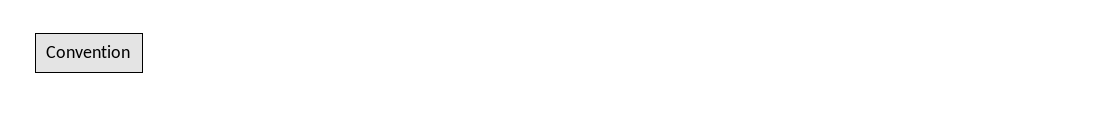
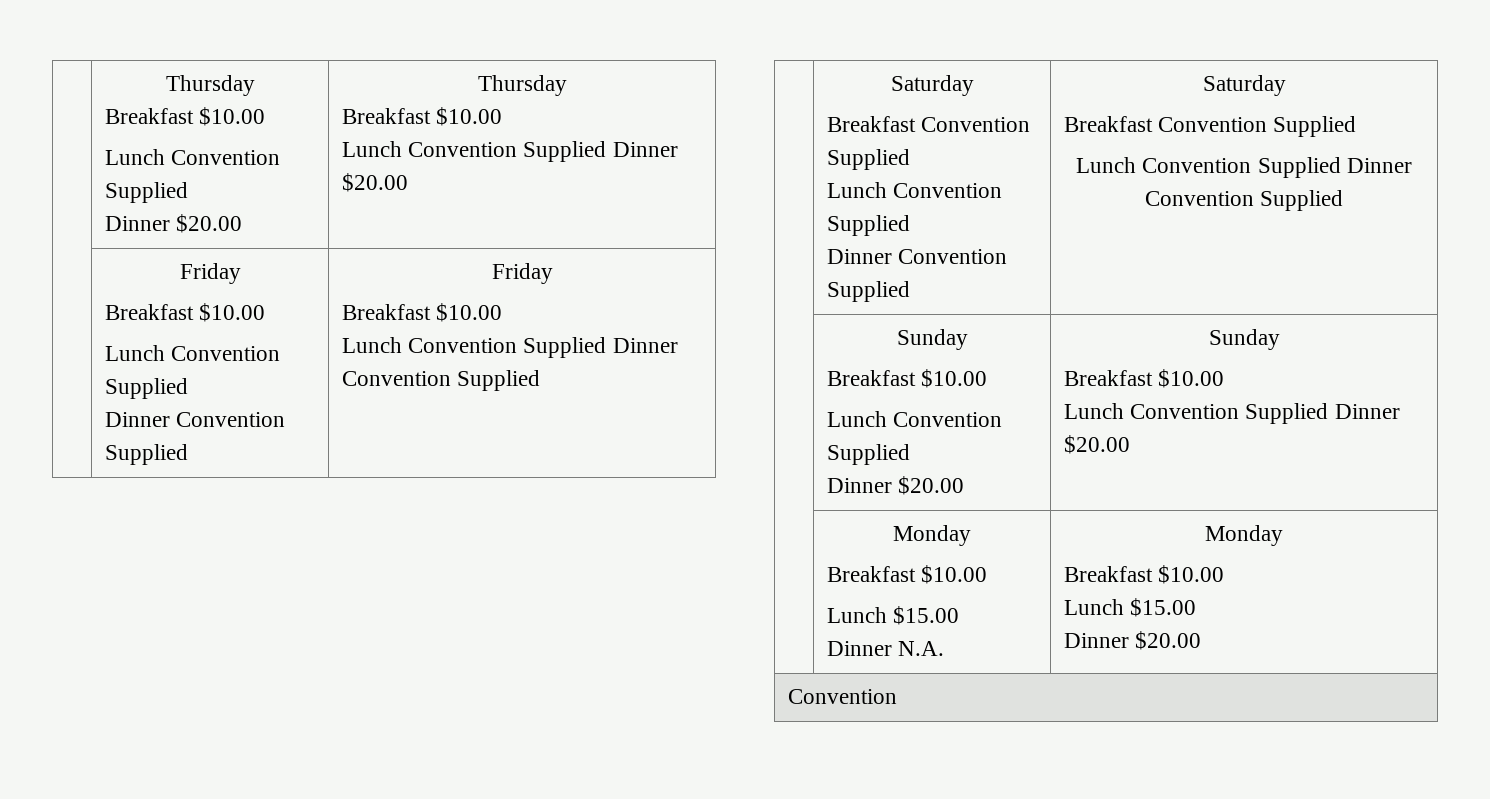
(46, 51) none -> [165,75,255,96] [104,107,266,126] [104,149,281,165] [104,182,188,203] [104,214,243,233] [477,75,567,96] [341,107,503,126] [341,141,678,162] [341,173,408,192] [179,263,241,284] [104,303,266,322] [104,345,281,361] [104,378,188,399] [104,412,286,427] [104,444,188,465] [491,263,553,284] [341,303,503,322] [341,337,678,358] [341,370,541,391] [890,75,974,96] [826,116,1031,132] [826,149,910,170] [826,182,1003,198] [826,215,910,236] [826,249,1008,264] [826,281,910,302] [1202,75,1286,96] [1063,116,1357,137] [1076,157,1412,178] [1144,190,1344,211] [896,329,968,350] [826,369,988,388] [826,411,1003,427] [826,444,910,465] [826,476,965,495] [1208,329,1280,350] [1063,369,1225,388] [1063,403,1400,424] [1063,435,1130,454] [893,525,971,546] [826,565,988,584] [826,606,960,625] [826,641,945,656] [1205,525,1283,546] [1063,565,1225,584] [1063,598,1197,617] [1063,631,1202,650] | Thursday // Breakfast $10.00 // Lunch Convention Supplied // Dinner $20.00 | Thursday // Breakfast $10.00 // Lunch Convention Supplied Dinner $20.00 // | Friday // Breakfast $10.00 // Lunch Convention Supplied // Dinner Convention Supplied | Friday // Breakfast $10.00 // Lunch Convention Supplied Dinner Convention Supplied // | Saturday // Breakfast Convention Supplied // Lunch Convention Supplied // Dinner Convention Supplied | Saturday // Breakfast Convention Supplied // Lunch Convention Supplied Dinner Convention Supplied // | Sunday // Breakfast $10.00 // Lunch Convention Supplied // Dinner $20.00 | Sunday // Breakfast $10.00 // Lunch Convention Supplied Dinner $20.00 // | Monday // Breakfast $10.00 // Lunch $15.00 // Dinner N.A. | Monday // Breakfast $10.00 // Lunch $15.00 // Dinner $20.00 //

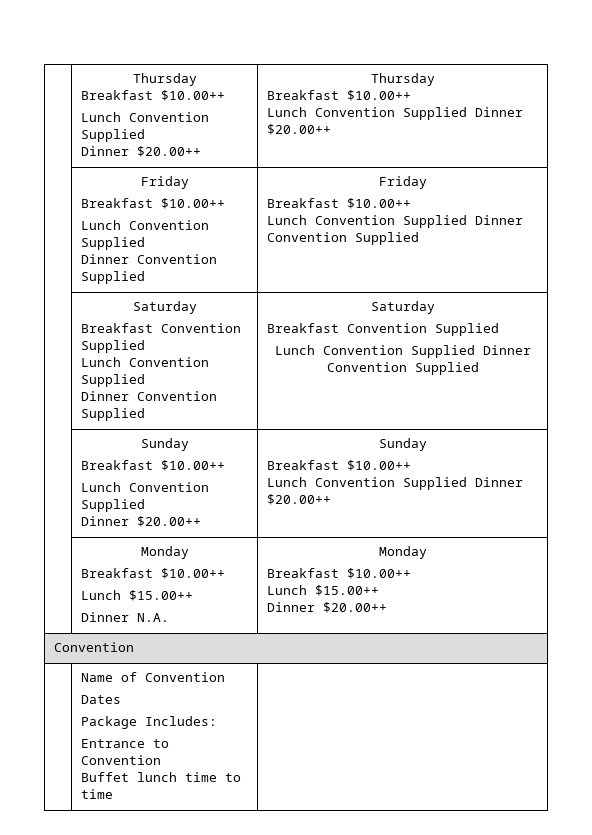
[165,75,255,96] [104,107,266,126] [104,149,281,165] [104,182,188,203] [104,214,243,233] [477,75,567,96] [341,107,503,126] [341,141,678,162] [341,173,408,192] [179,263,241,284] [104,303,266,322] | Thursday // Breakfast $10.00 // Lunch Convention Supplied // Dinner $20.00 | Thursday // Breakfast $10.00 // Lunch Convention Supplied Dinner $20.00 // | Friday // Breakfast $10.00 -> [132,73,197,86] [81,90,226,101] [81,112,210,122] [81,129,146,142] [81,146,202,157] [370,73,435,86] [267,90,412,101] [267,107,524,120] [267,124,332,135] [140,176,189,189] [81,198,226,209] | Thursday // Breakfast $10.00++ // Lunch Convention Supplied // Dinner $20.00++ | Thursday // Breakfast $10.00++ // Lunch Convention Supplied Dinner $20.00++ // | Friday // Breakfast $10.00++
[436,303,503,322] $10.00 -> [347,198,412,209] $10.00++
[921,369,988,388] [826,411,1003,427] [826,444,910,465] [826,476,965,495] [1208,329,1280,350] [1063,369,1225,388] [1063,403,1400,424] [1063,435,1130,454] [893,525,971,546] [826,565,988,584] [826,606,960,625] $10.00 // Lunch Convention Supplied // Dinner $20.00 | Sunday // Breakfast $10.00 // Lunch Convention Supplied Dinner $20.00 // | Monday // Breakfast $10.00 // Lunch $15.00 -> [161,460,226,471] [81,482,210,492] [81,499,146,512] [81,516,202,527] [378,438,427,451] [267,460,412,471] [267,477,524,490] [267,494,332,505] [140,546,189,559] [81,568,226,579] [81,590,194,601] $10.00++ // Lunch Convention Supplied // Dinner $20.00++ | Sunday // Breakfast $10.00++ // Lunch Convention Supplied Dinner $20.00++ // | Monday // Breakfast $10.00++ // Lunch $15.00++
[1158,565,1225,584] [1063,598,1197,617] [1063,631,1202,650] [787,689,897,704] $10.00 // Lunch $15.00 // Dinner $20.00 // Convention -> [347,568,412,579] [267,585,380,596] [267,602,388,613] [54,642,135,652] [81,672,226,682] [81,695,122,704] [81,716,218,729] [81,739,170,748] [81,755,162,765] [81,772,242,782] [81,789,114,799] $10.00++ // Lunch $15.00++ // Dinner $20.00++ // Convention // | Name of Convention // Dates // Package Includes: // Entrance to Convention // Buffet lunch time to time |

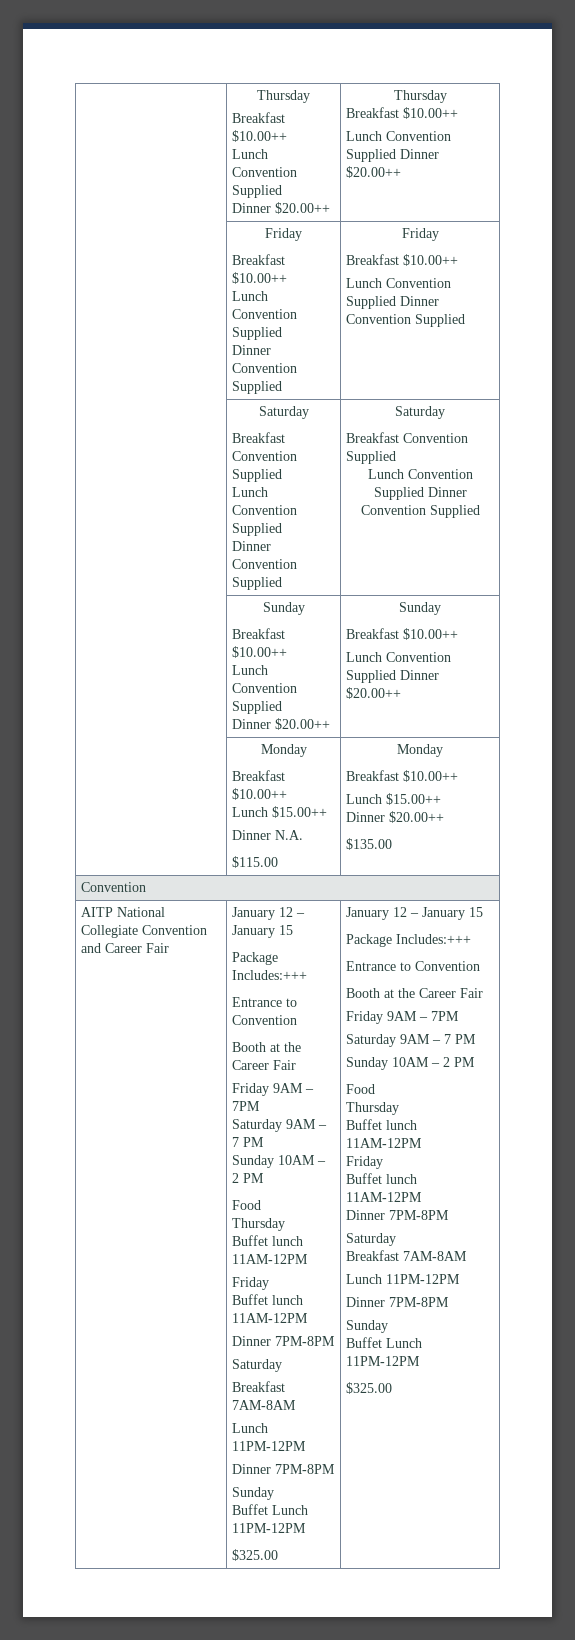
(170, 617) none -> [231,856,278,868] // $115.00
[54,642,135,652] [81,672,226,682] [81,695,122,704] [81,716,218,729] [81,739,170,748] [81,755,162,765] [81,772,242,782] [81,789,114,799] // Convention // | Name of Convention // Dates // Package Includes: // Entrance to Convention // Buffet lunch time to time | -> [345,838,392,850] [80,882,146,892] [80,907,165,917] [80,925,207,938] [80,943,169,953] [231,907,305,920] [231,925,293,938] [231,952,278,965] [231,970,307,980] [231,997,297,1007] [231,1015,297,1025] [231,1042,301,1052] [231,1060,296,1070] [231,1083,314,1096] [231,1101,260,1111] [231,1119,327,1132] [231,1137,264,1147] [231,1155,326,1168] [231,1173,264,1183] [231,1200,261,1210] [231,1218,285,1231] [231,1235,303,1246] [231,1254,308,1264] [231,1277,269,1290] [231,1294,303,1305] [231,1313,308,1323] [231,1336,335,1346] [231,1359,282,1372] [231,1381,285,1392] [231,1400,296,1410] [231,1423,268,1433] [231,1441,306,1451] [231,1464,335,1474] [231,1487,274,1500] [231,1504,308,1515] [231,1523,306,1533] [231,1549,278,1561] [345,907,483,920] [345,934,471,947] [345,961,480,971] [345,988,483,998] [345,1011,459,1024] [345,1034,476,1047] [345,1057,475,1070] [345,1084,375,1094] [345,1102,399,1115] [345,1119,417,1130] [345,1138,422,1148] [345,1156,383,1169] [345,1173,417,1184] [345,1192,422,1202] [345,1210,449,1220] [345,1233,396,1246] [345,1250,467,1261] [345,1274,460,1284] [345,1297,449,1307] [345,1320,388,1333] [345,1337,422,1348] [345,1356,420,1366] [345,1382,392,1394] // $135.00 // Convention // AITP National Collegiate Convention and Career Fair | January 12 – January 15 // Package Includes:+++ // Entrance to Convention // Booth at the Career Fair // Friday 9AM – 7PM // Saturday 9AM – 7 PM // Sunday 10AM – 2 PM // Food // Thursday // Buffet lunch 11AM-12PM // Friday // Buffet lunch 11AM-12PM // Dinner 7PM-8PM // Saturday // Breakfast 7AM-8AM // Lunch 11PM-12PM // Dinner 7PM-8PM // Sunday // Buffet Lunch 11PM-12PM // $325.00 | January 12 – January 15 // Package Includes:+++ // Entrance to Convention // Booth at the Career Fair // Friday 9AM – 7PM // Saturday 9AM – 7 PM // Sunday 10AM – 2 PM // Food // Thursday // Buffet lunch 11AM-12PM // Friday // Buffet lunch 11AM-12PM // Dinner 7PM-8PM // Saturday // Breakfast 7AM-8AM // Lunch 11PM-12PM // Dinner 7PM-8PM // Sunday // Buffet Lunch 11PM-12PM // $325.00

